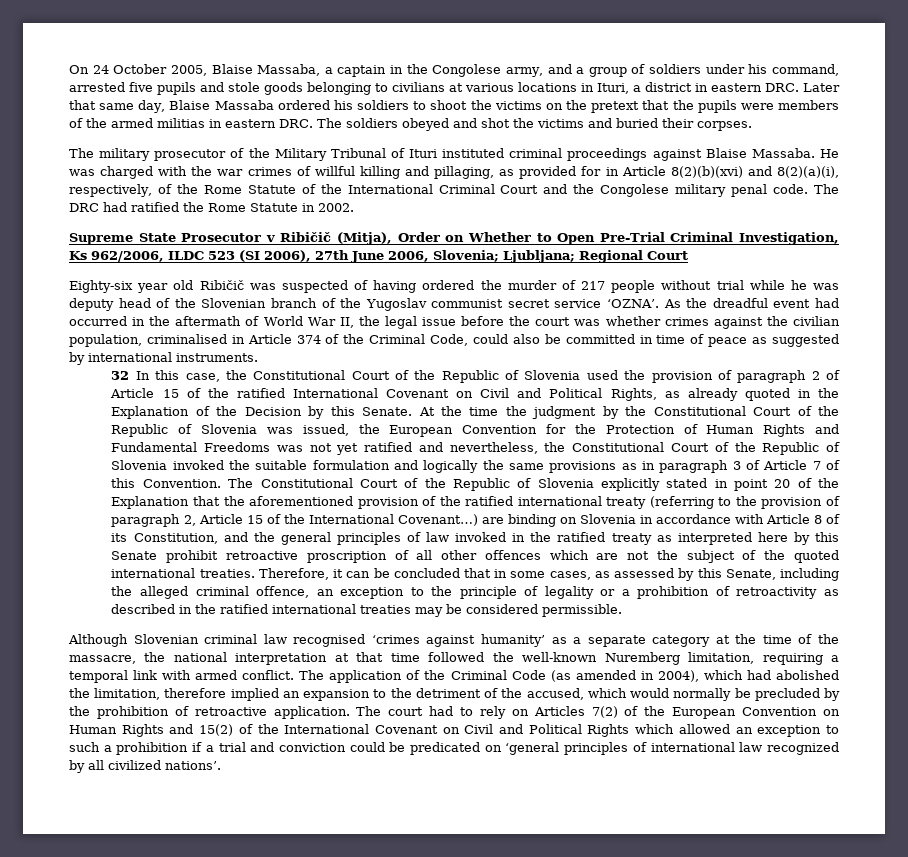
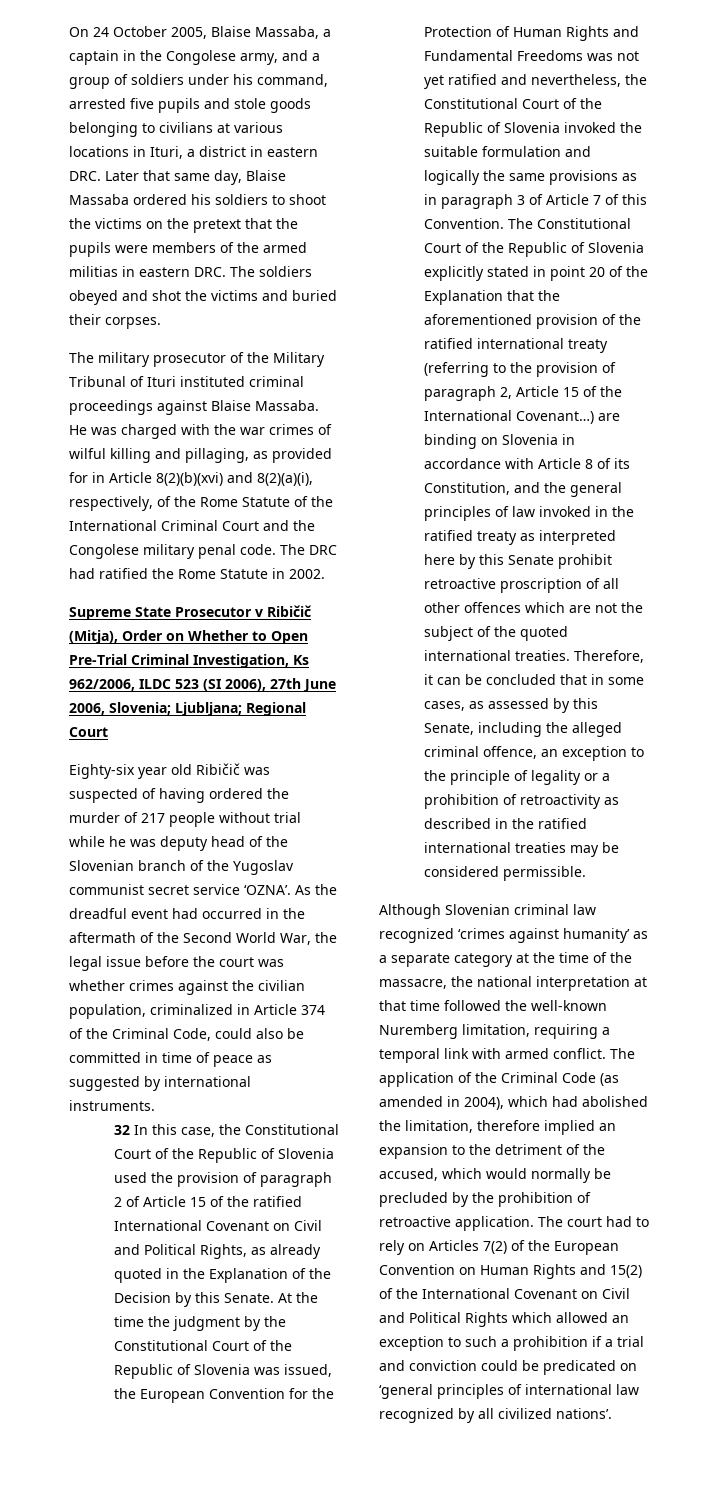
[314,166,355,176] willful -> [69,448,106,459] wilful
[263,316,354,328] World War II, -> [157,932,311,945] the Second World War,
[146,334,227,344] criminalised -> [150,1004,233,1015] criminalized
[293,634,366,647] recognised -> [379,928,454,943] recognized

